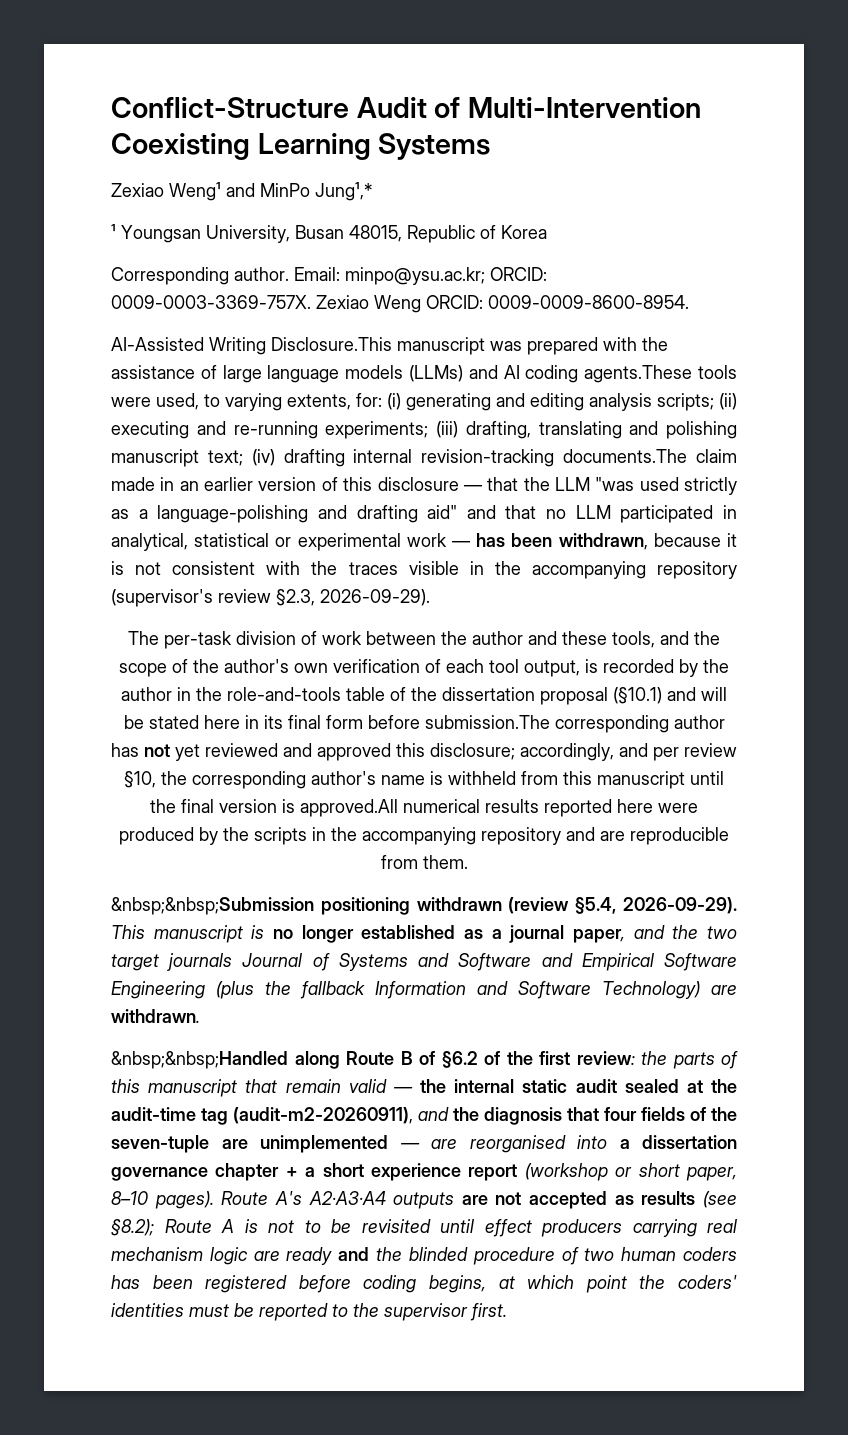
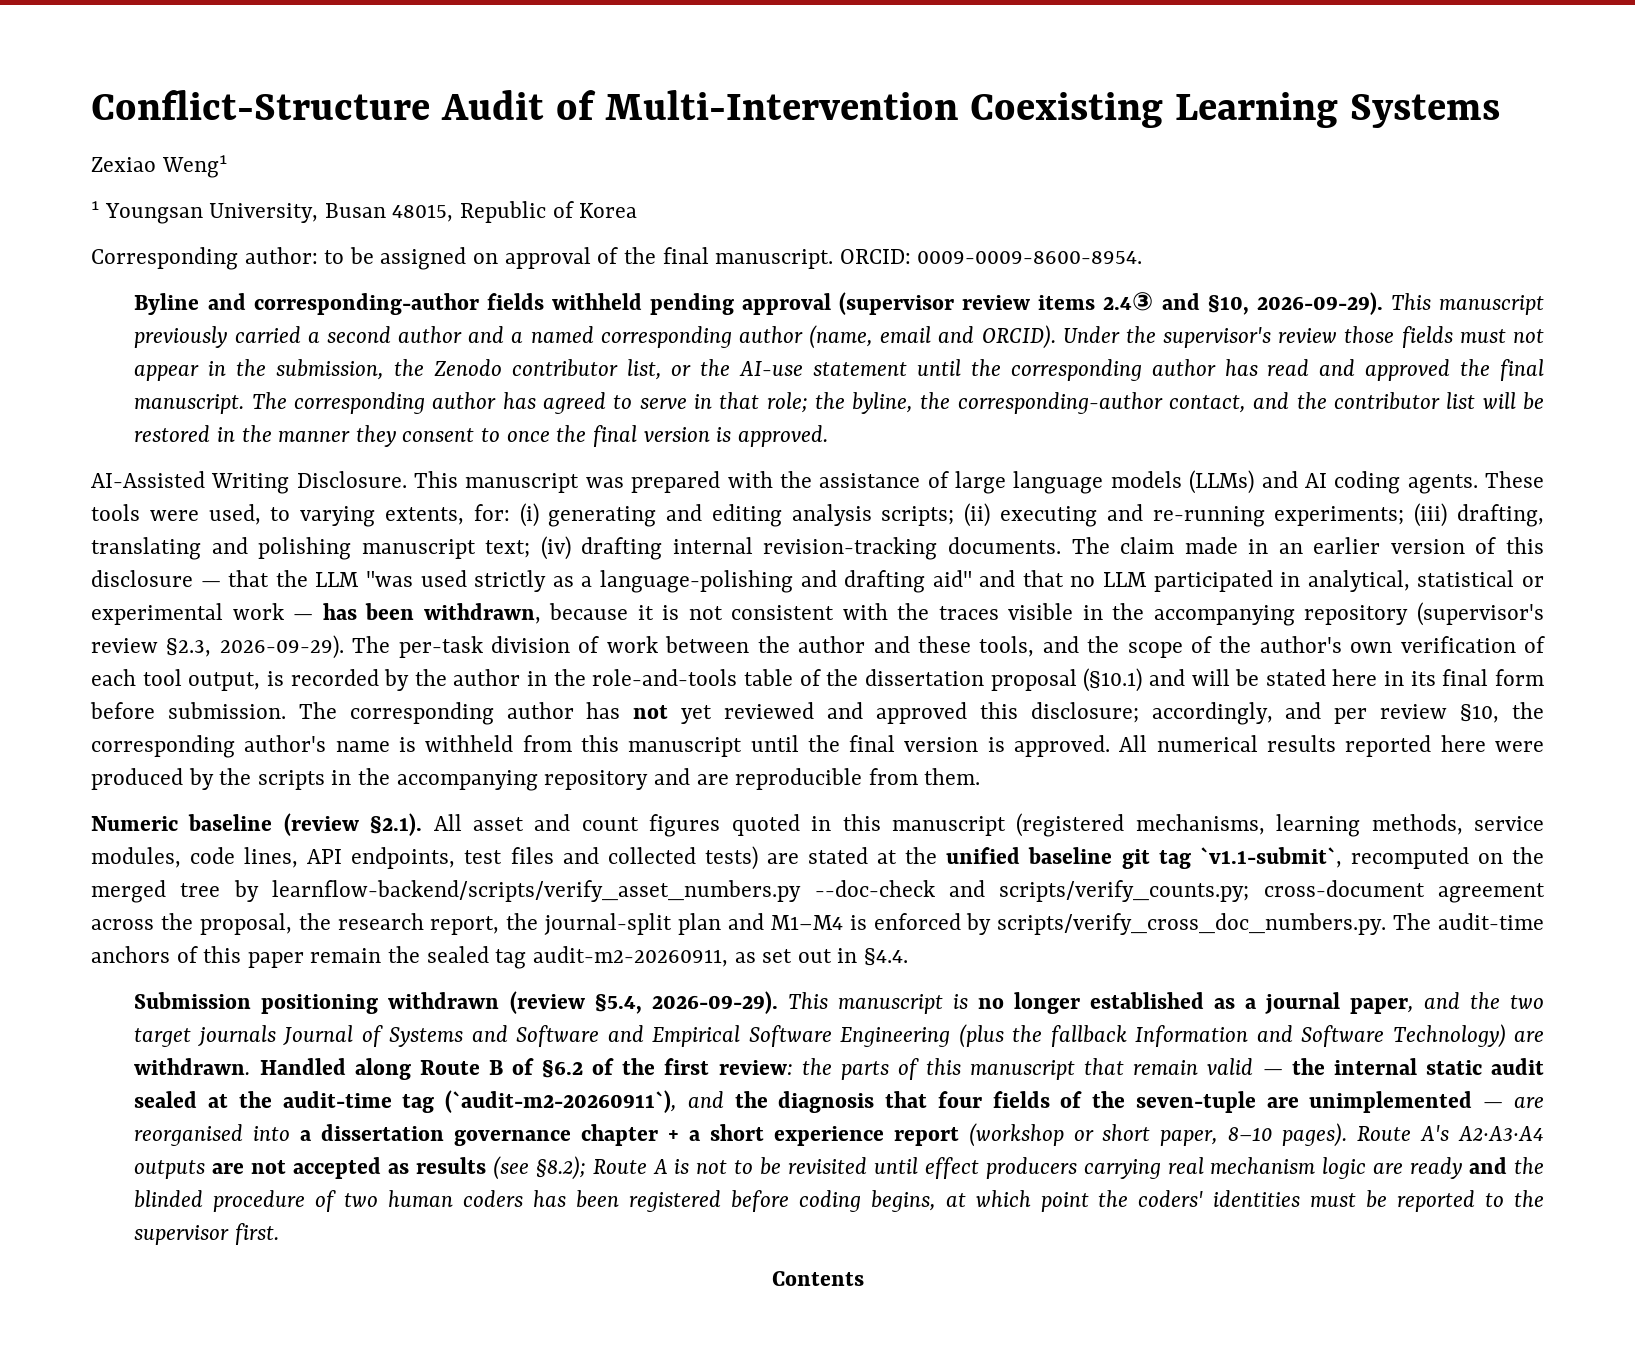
[226,182,372,201] and MinPo Jung¹,* -> (227, 166) none
[234,267,547,285] [111,295,689,313] author. Email: minpo@ysu.ac.kr; ORCID: 0009-0003-3369-757X. Zexiao Weng ORCID: 0009-0009-8600-8954. -> [244,247,1143,270] [134,292,1545,315] [134,325,1544,349] [134,359,1545,381] [134,392,1544,414] [134,425,828,447] author: to be assigned on approval of the final manuscript. ORCID: 0009-0009-8600-8954. // Byline and corresponding-author fields withheld pending approval (supervisor review items 2.4③ and §10, 2026-09-29). This manuscript previously carried a second author and a named corresponding author (name, email and ORCID). Under the supervisor's review those fields must not appear in the submission, the Zenodo contributor list, or the AI-use statement until the corresponding author has read and approved the final manuscript. The corresponding author has agreed to serve in that role; the byline, the corresponding-author contact, and the contributor list will be restored in the manner they consent to once the final version is approved.
[271,337,392,351] Disclosure.This -> [296,471,459,488] Disclosure. This
[584,365,693,383] agents.These -> [1407,471,1545,494] agents. These
[563,449,688,463] documents.The -> [947,537,1110,554] documents. The
(430, 597) // -> (344, 647) none
[424,715,550,729] submission.The -> [167,702,337,719] submission. The
[300,799,398,817] approved.All -> [1014,735,1148,757] approved. All
[111,897,314,915] &nbsp;&nbsp;Submission -> [91,813,1545,837] [91,846,1544,870] [91,880,1545,903] [91,913,1544,935] [91,946,908,969] [134,992,252,1009] Numeric baseline (review §2.1). All asset and count figures quoted in this manuscript (registered mechanisms, learning methods, service modules, code lines, API endpoints, test files and collected tests) are stated at the unified baseline git tag `v1.1-submit`, recomputed on the merged tree by learnflow-backend/scripts/verify_asset_numbers.py --doc-check and scripts/verify_counts.py; cross-document agreement across the proposal, the research report, the journal-split plan and M1–M4 is enforced by scripts/verify_cross_doc_numbers.py. The audit-time anchors of this paper remain the sealed tag audit-m2-20260911, as set out in §4.4. // Submission
[111,1051,288,1069] // &nbsp;&nbsp;Handled -> [259,1058,346,1075] Handled
[233,1107,413,1124] (audit-m2-20260911), -> [445,1090,678,1113] (`audit-m2-20260911`),
(507, 1312) none -> [771,1271,864,1286] // Contents

